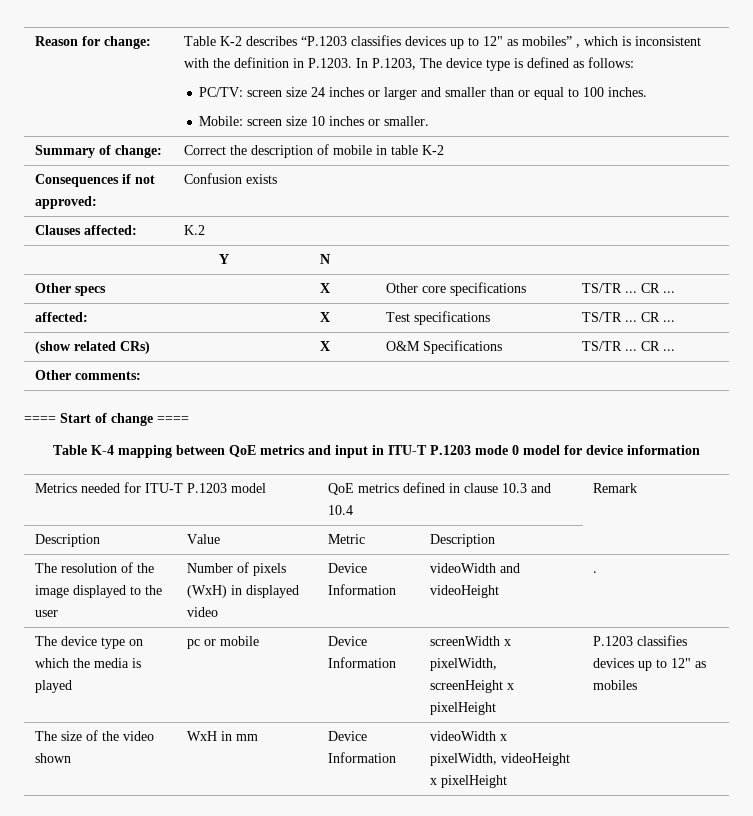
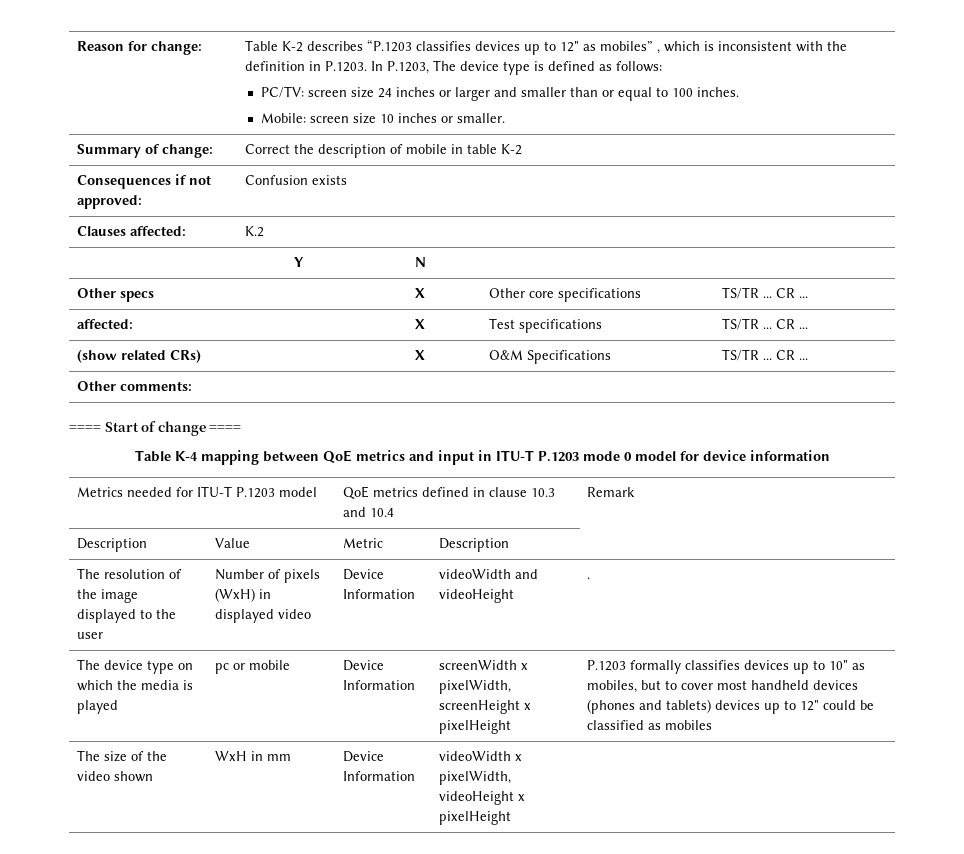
[637,635,688,646] [593,658,692,671] classifies devices up to 12" -> [629,660,865,674] [586,680,858,693] [586,699,874,714] [586,720,644,730] formally classifies devices up to 10" as mobiles, but to cover most handheld devices (phones and tablets) devices up to 12" could be classified

